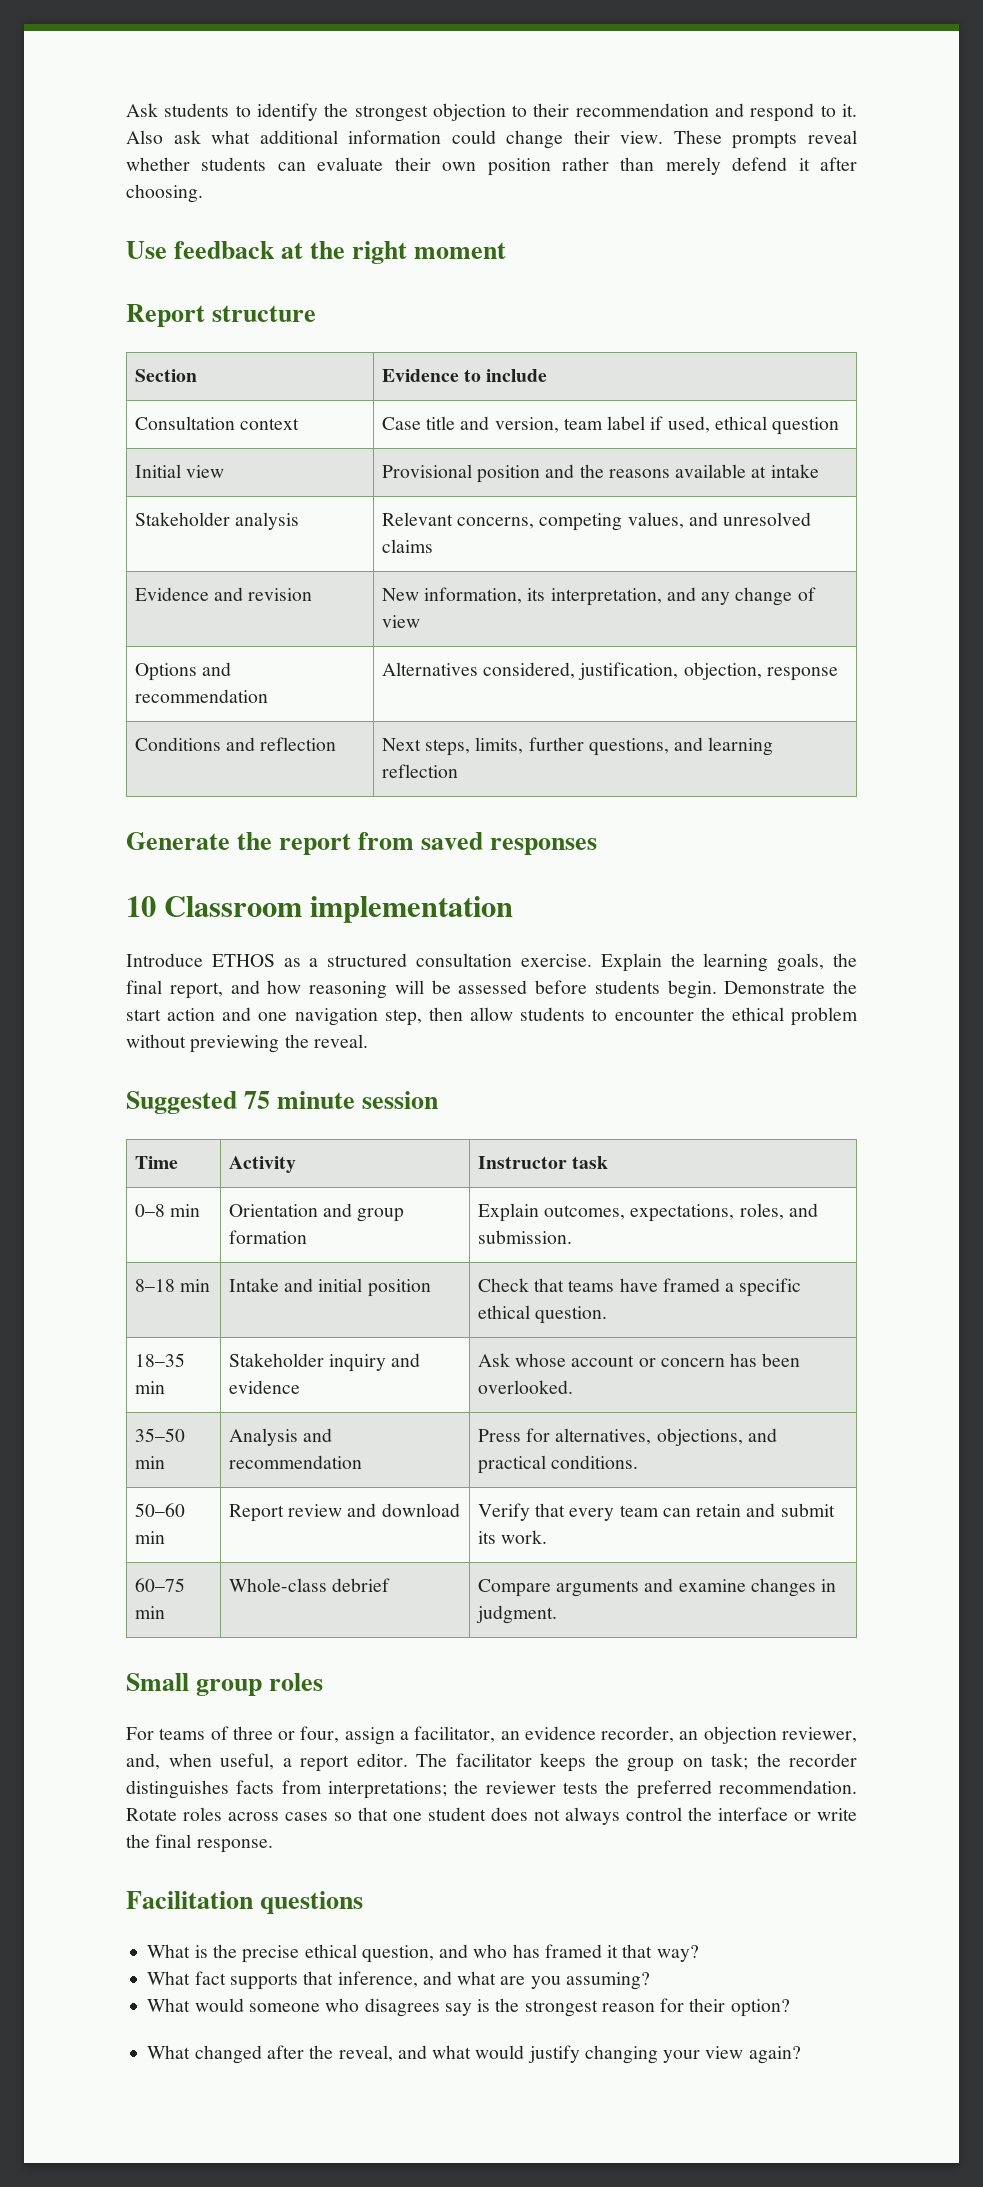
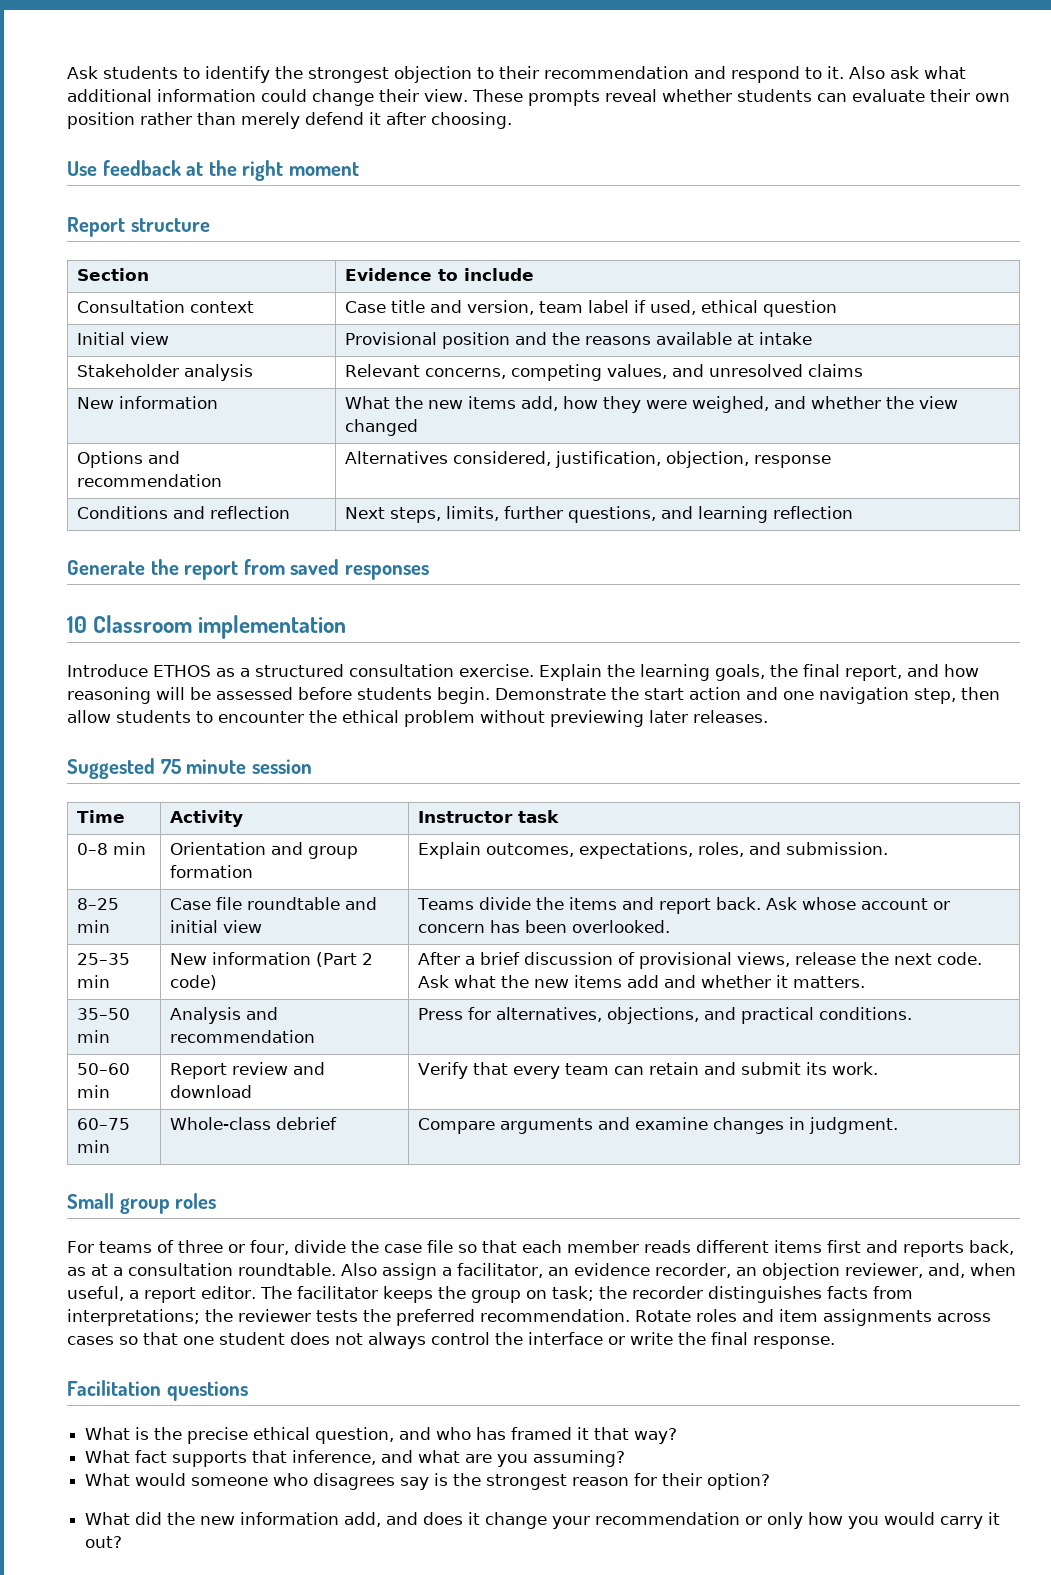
[134,587,313,601] [381,587,816,606] [381,615,420,628] Evidence and revision | New information, its interpretation, and any change of view -> [77,396,219,409] [345,396,959,413] [345,419,419,436] New information | What the new items add, how they were weighed, and whether the view changed
[284,1034,368,1048] the reveal. -> [649,710,768,723] later releases.
[134,1279,211,1292] [228,1278,431,1297] [477,1278,802,1297] [477,1305,608,1324] [134,1353,185,1367] [134,1381,165,1394] [228,1353,421,1372] [228,1380,300,1394] 8–18 min | Intake and initial position | Check that teams have framed a specific ethical question. // 18–35 min | Stakeholder inquiry and evidence | -> [77,898,120,910] [77,920,111,933] [170,897,378,910] [170,920,263,933] [417,897,762,914] 8–25 min | Case file roundtable and initial view | Teams divide the items and report back.
(573, 1387) none -> [77,953,131,965] [77,975,111,988] [170,952,374,967] [170,975,218,990] [418,952,983,969] [418,975,866,988] // 25–35 min | New information (Part 2 code) | After a brief discussion of provisional views, release the next code. Ask what the new items add and whether it matters.
(340, 1734) none -> [294,1240,1014,1257] [67,1263,377,1276] divide the case file so that each member reads different items first and reports back, as at a consultation roundtable. Also
(222, 1814) none -> [742,1309,932,1326] and item assignments
[194,2045,801,2064] changed after the reveal, and what would justify changing your view again? -> [135,1512,1001,1529] [85,1536,123,1548] did the new information add, and does it change your recommendation or only how you would carry it out?

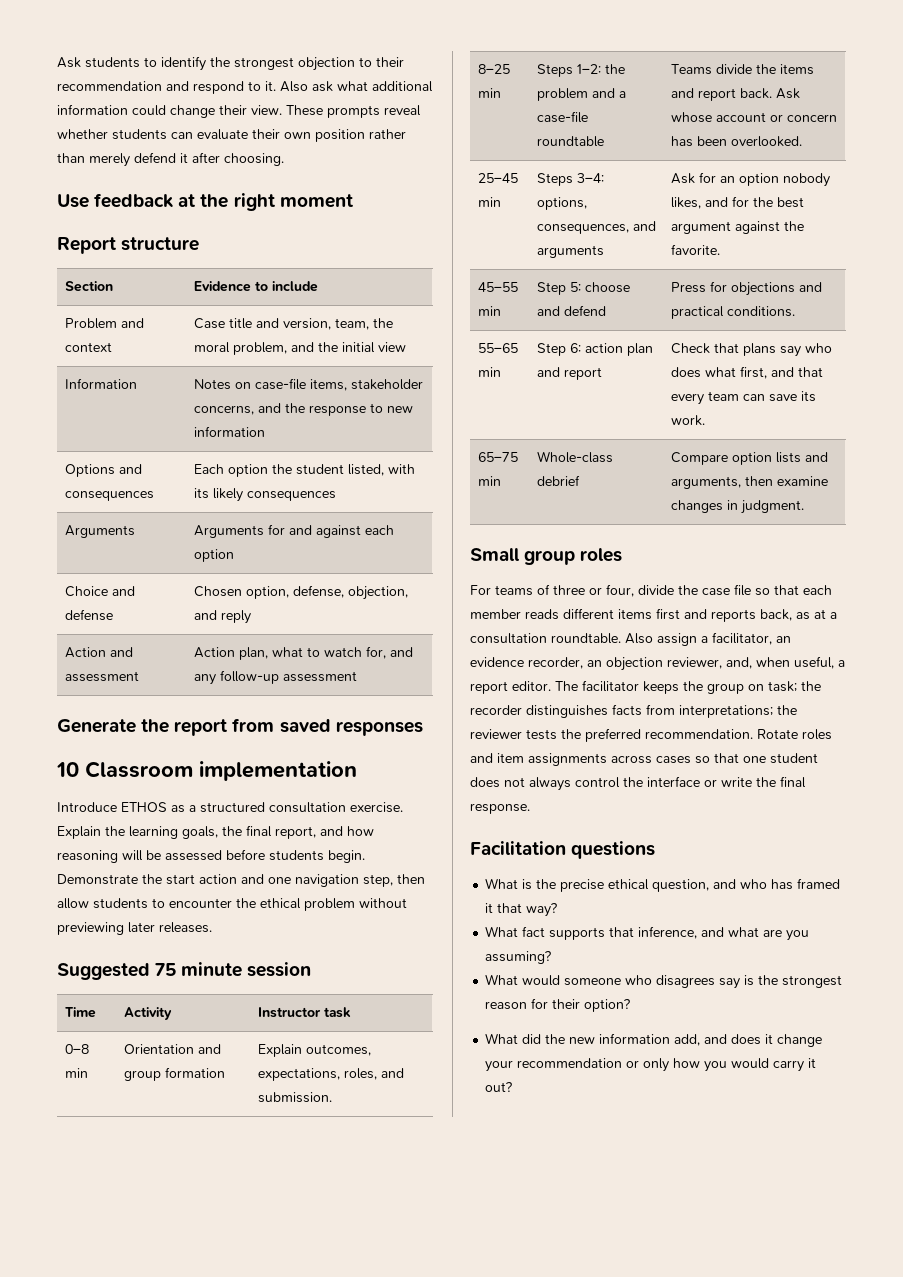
[77,300,186,313] Consultation -> [64,318,144,329] Problem and
[539,300,838,317] [77,332,170,345] [345,332,813,349] [77,364,254,381] [345,364,864,381] [77,396,219,409] [345,396,959,413] [345,419,419,436] [77,451,181,468] [77,474,223,487] [345,451,832,468] [77,506,291,519] [345,506,854,523] team label if used, ethical question // Initial view | Provisional position and the reasons available at intake // Stakeholder analysis | Relevant concerns, competing values, and unresolved claims // New information | What the new items add, how they were weighed, and whether the view changed // Options and recommendation | Alternatives considered, justification, objection, response // Conditions and reflection | Next steps, limits, further questions, and learning reflection -> [334,318,393,330] [193,342,406,355] [64,378,137,389] [193,378,423,391] [193,403,413,416] [193,426,265,437] [64,464,142,477] [64,491,154,501] [193,464,415,477] [193,488,336,502] [64,525,135,538] [193,524,394,538] [193,549,234,562] [64,586,135,597] [64,609,113,621] [193,585,408,600] [193,610,251,624] [64,647,133,658] [64,671,139,682] [193,646,413,660] [193,670,357,685] team, the moral problem, and the initial view // Information | Notes on case-file items, stakeholder concerns, and the response to new information // Options and consequences | Each option the student listed, with its likely consequences // Arguments | Arguments for and against each option // Choice and defense | Chosen option, defense, objection, and reply // Action and assessment | Action plan, what to watch for, and any follow-up assessment
[170,897,378,910] [170,920,263,933] Case file roundtable and initial view -> [536,64,625,77] [536,88,626,101] [536,111,588,123] [536,136,604,147] Steps 1–2: the problem and a case-file roundtable
[77,953,131,965] [77,975,111,988] [170,952,374,967] [170,975,218,990] [418,952,983,969] [418,975,866,988] [77,1008,131,1020] [77,1030,111,1043] [170,1007,279,1024] [170,1030,316,1043] 25–35 min | New information (Part 2 code) | After a brief discussion of provisional views, release the next code. Ask what the new items add and whether it matters. // 35–50 min | Analysis and recommendation -> [477,173,518,183] [477,197,501,207] [536,173,604,186] [536,197,587,210] [536,221,656,234] [536,245,604,258] [670,172,830,187] [670,196,804,209] [670,221,804,234] [670,244,720,255] [477,282,518,292] [477,306,501,316] [536,282,630,295] [536,305,606,316] 25–45 min | Steps 3–4: options, consequences, and arguments | Ask for an option nobody likes, and for the best argument against the favorite. // 45–55 min | Step 5: choose and defend
[496,1007,700,1024] alternatives, objections, -> [730,282,795,296] objections
[77,1063,131,1075] [77,1085,111,1098] [170,1062,326,1079] [170,1085,253,1098] [418,1062,469,1079] 50–60 min | Report review and download | Verify -> [477,343,518,353] [477,367,501,377] [536,343,653,356] [536,367,602,380] [670,343,832,357] [670,366,794,379] 55–65 min | Step 6: action plan and report | Check that plans say who does what first, and
[649,1062,802,1075] retain and submit -> [768,394,797,402] save
[77,1118,131,1130] 60–75 -> [477,452,518,462] 65–75
[500,1117,631,1134] arguments and -> [731,452,828,465] [670,476,773,489] option lists and arguments, then

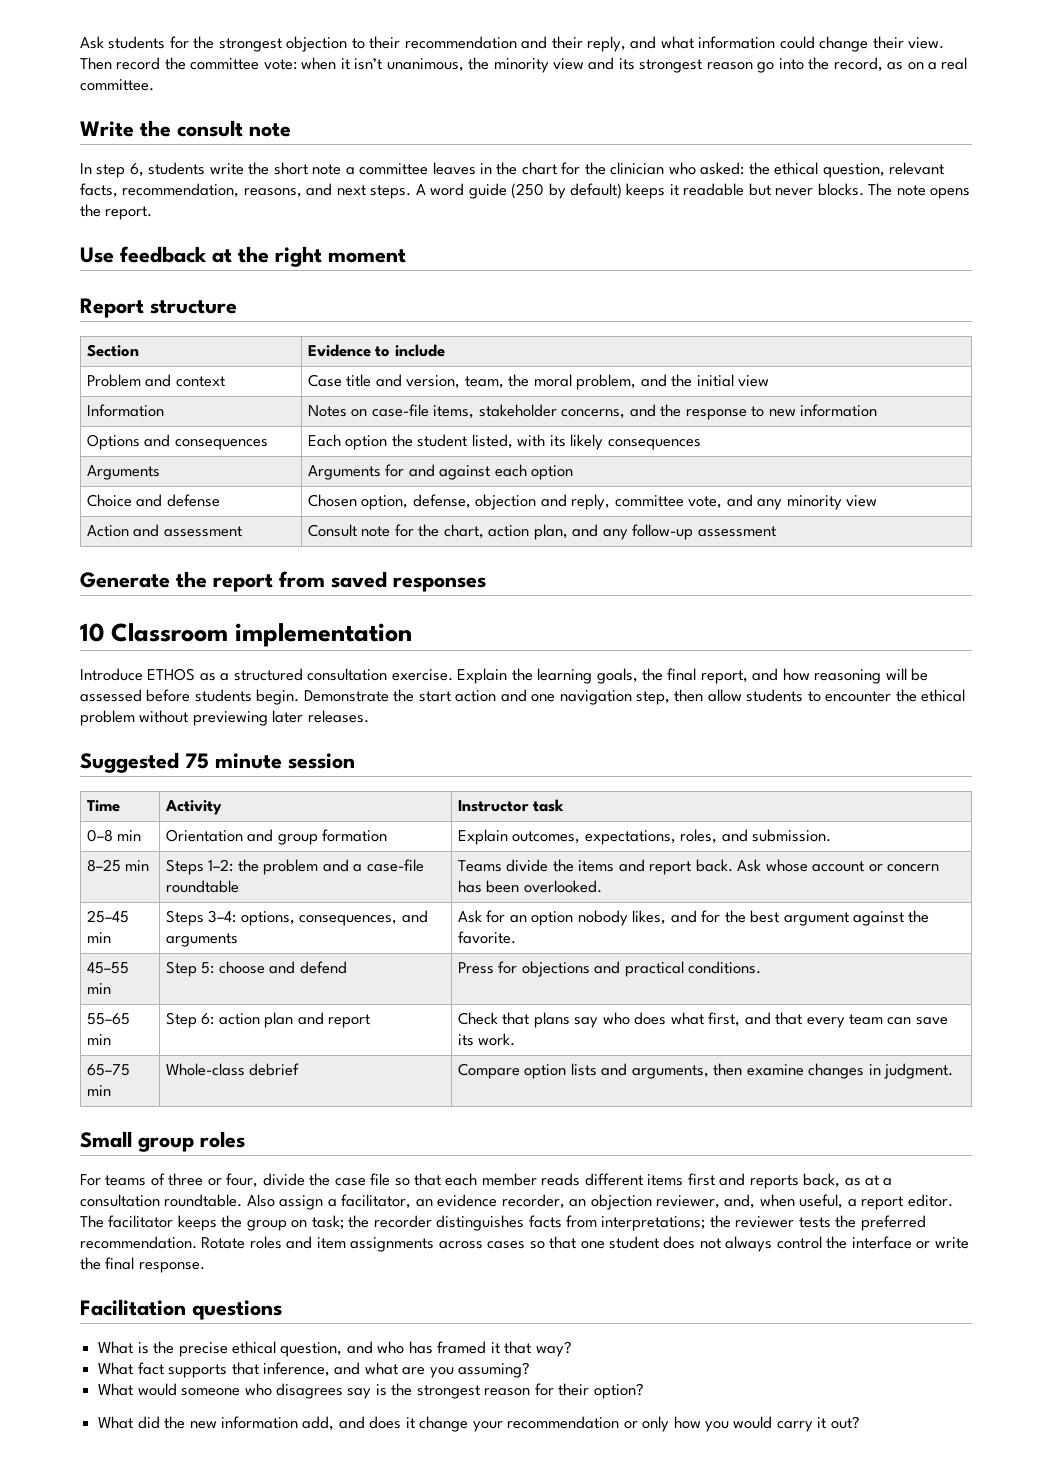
[144,56,206,71] to identify -> [169,36,189,49] for
[193,81,433,94] respond to it. Also ask what additional -> [551,36,694,52] their reply, and what
[286,105,421,118] [57,129,406,142] [57,152,284,167] These prompts reveal whether students can evaluate their own position rather than merely defend it after choosing. -> [80,57,968,73] [80,79,154,91] [80,120,291,137] [80,162,945,178] [80,183,971,199] [80,204,153,220] Then record the committee vote: when it isn’t unanimous, the minority view and its strongest reason go into the record, as on a real committee. // Write the consult note // In step 6, students write the short note a committee leaves in the chart for the clinician who asked: the ethical question, relevant facts, recommendation, reasons, and next steps. A word guide (250 by default) keeps it readable but never blocks. The note opens the report.
[347,586,408,600] [193,610,251,624] [64,647,133,658] [64,671,139,682] [193,646,386,660] objection, and reply // Action and assessment | Action plan, what to watch for, -> [475,494,878,510] [87,524,242,537] [308,524,568,540] objection and reply, committee vote, and any minority view // Action and assessment | Consult note for the chart, action plan,

